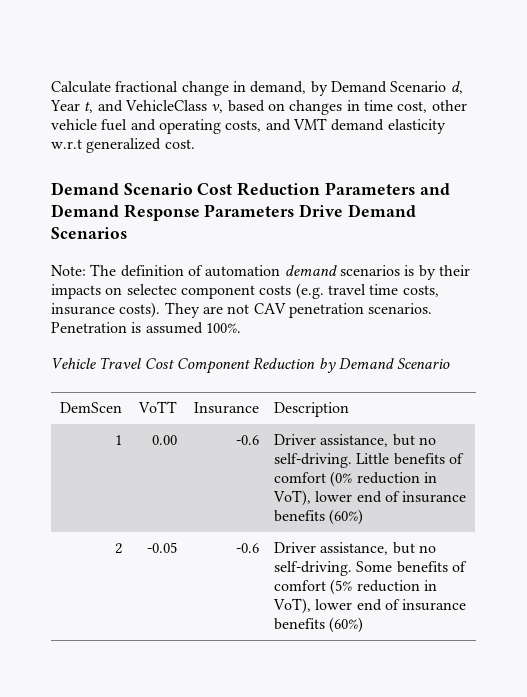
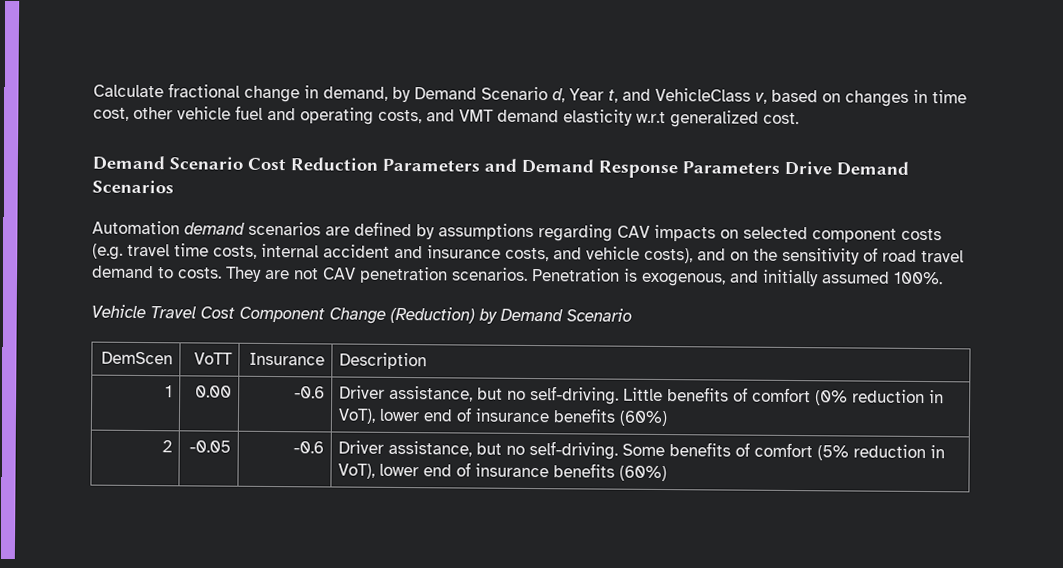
[51,264,470,280] Note: The definition of automation demand scenarios is by their -> [92,220,650,242] Automation demand scenarios are defined by assumptions regarding CAV
[126,284,177,295] selectec -> [743,226,808,240] selected
[51,302,161,318] insurance costs). -> [261,243,964,265] [92,265,222,279] internal accident and insurance costs, and vehicle costs), and on the sensitivity of road travel demand to costs.
(142, 327) none -> [641,269,819,287] exogenous, and initially
[253,357,316,369] Reduction -> [329,306,475,324] Change (Reduction)

